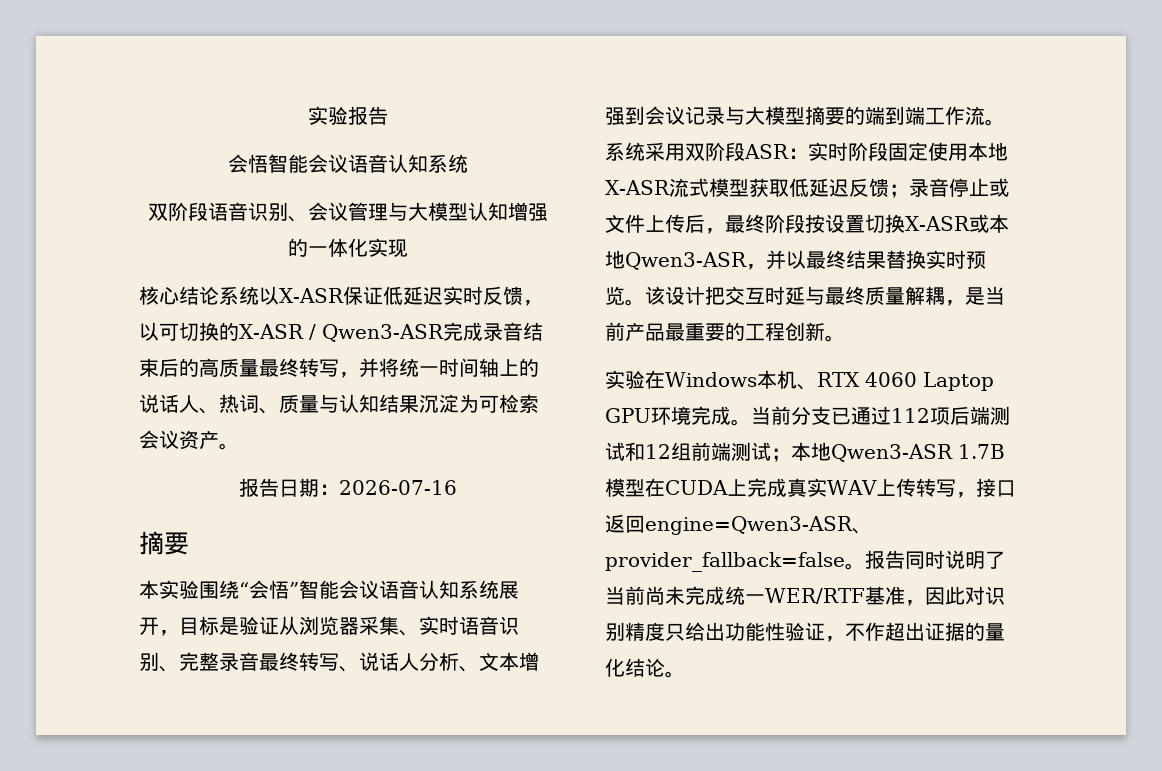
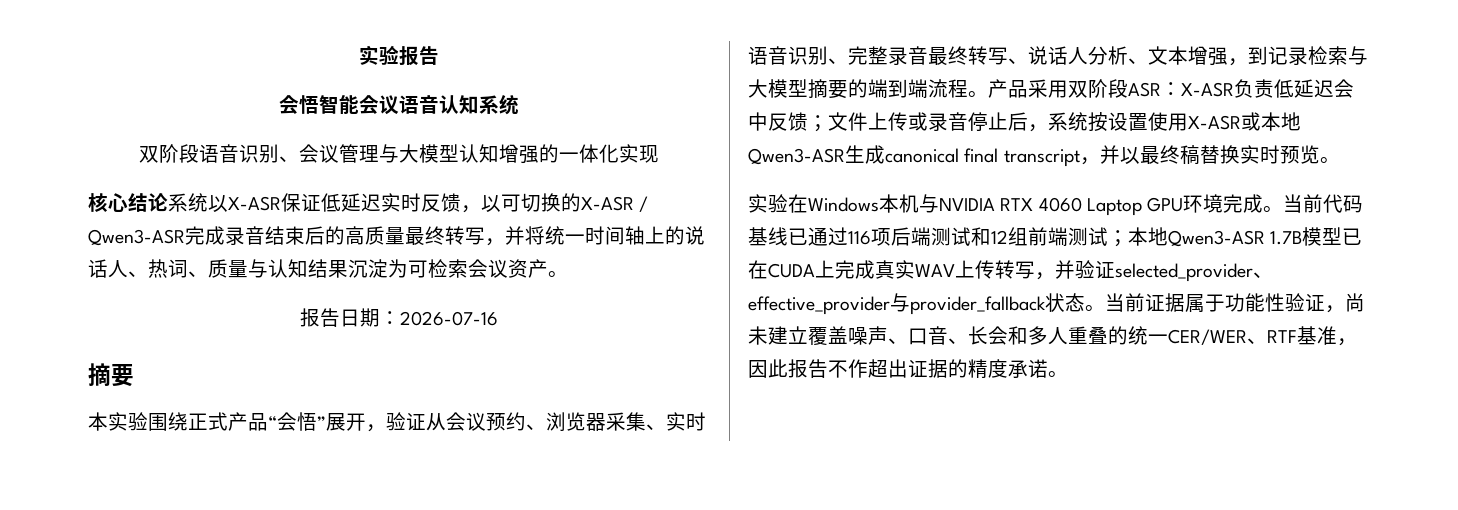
(239, 589) none -> [188,412,268,431] 正式产品
[299,580,519,599] [139,616,299,636] 智能会议语音认知系统展开，目标是验证从 -> [326,412,546,432] 展开，验证从会议预约、
[625,106,725,125] 到会议记录 -> [1228,46,1348,66] ，到记录检索
[925,106,1005,126] [605,142,645,161] 工作流。系统 -> [928,79,1028,98] 流程。产品
[808,142,1008,161] [605,178,1009,198] [605,214,1009,234] [605,250,747,270] 实时阶段固定使用本地X-ASR流式模型获取低延迟反馈；录音停止或文件上传后，最终阶段按设置切换X-ASR或本地Qwen3-ASR -> [1181,79,1354,98] [748,112,1301,132] [748,145,1080,167] X-ASR负责低延迟会中反馈；文件上传或录音停止后，系统按设置使用X-ASR或本地Qwen3-ASR生成canonical final transcript
[846,250,886,269] 结果 -> [1179,145,1200,165] 稿
[645,286,1005,306] [605,322,845,342] 该设计把交互时延与最终质量解耦，是当前产品最重要的工程创新。 -> (1340, 160) none
[797,384,817,390] 、 -> [919,194,995,213] 与NVIDIA
[791,406,930,425] 分支已通过112 -> [1323,194,1364,213] [748,227,871,246] 代码基线已通过116
(645, 488) none -> [1342,228,1363,245] 已
[975,478,1016,497] [605,514,872,535] [605,550,1005,572] [605,586,1005,606] [605,622,845,642] 接口返回engine=Qwen3-ASR、provider_fallback=false。报告同时说明了当前尚未完成统一WER/RTF基准，因此对识别精度只给出功能性验证， -> [1055,260,1273,282] [748,293,1365,315] [748,326,1357,346] [748,359,828,378] 并验证selected_provider、effective_provider与provider_fallback状态。当前证据属于功能性验证，尚未建立覆盖噪声、口音、长会和多人重叠的统一CER/WER、RTF基准，因此报告
[985,623,1005,641] [605,658,665,677] 量化结论 -> [968,359,1048,378] 精度承诺

